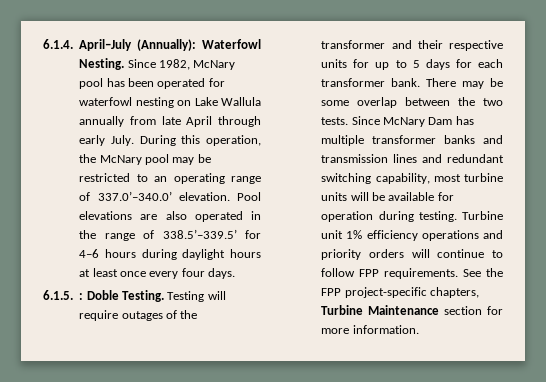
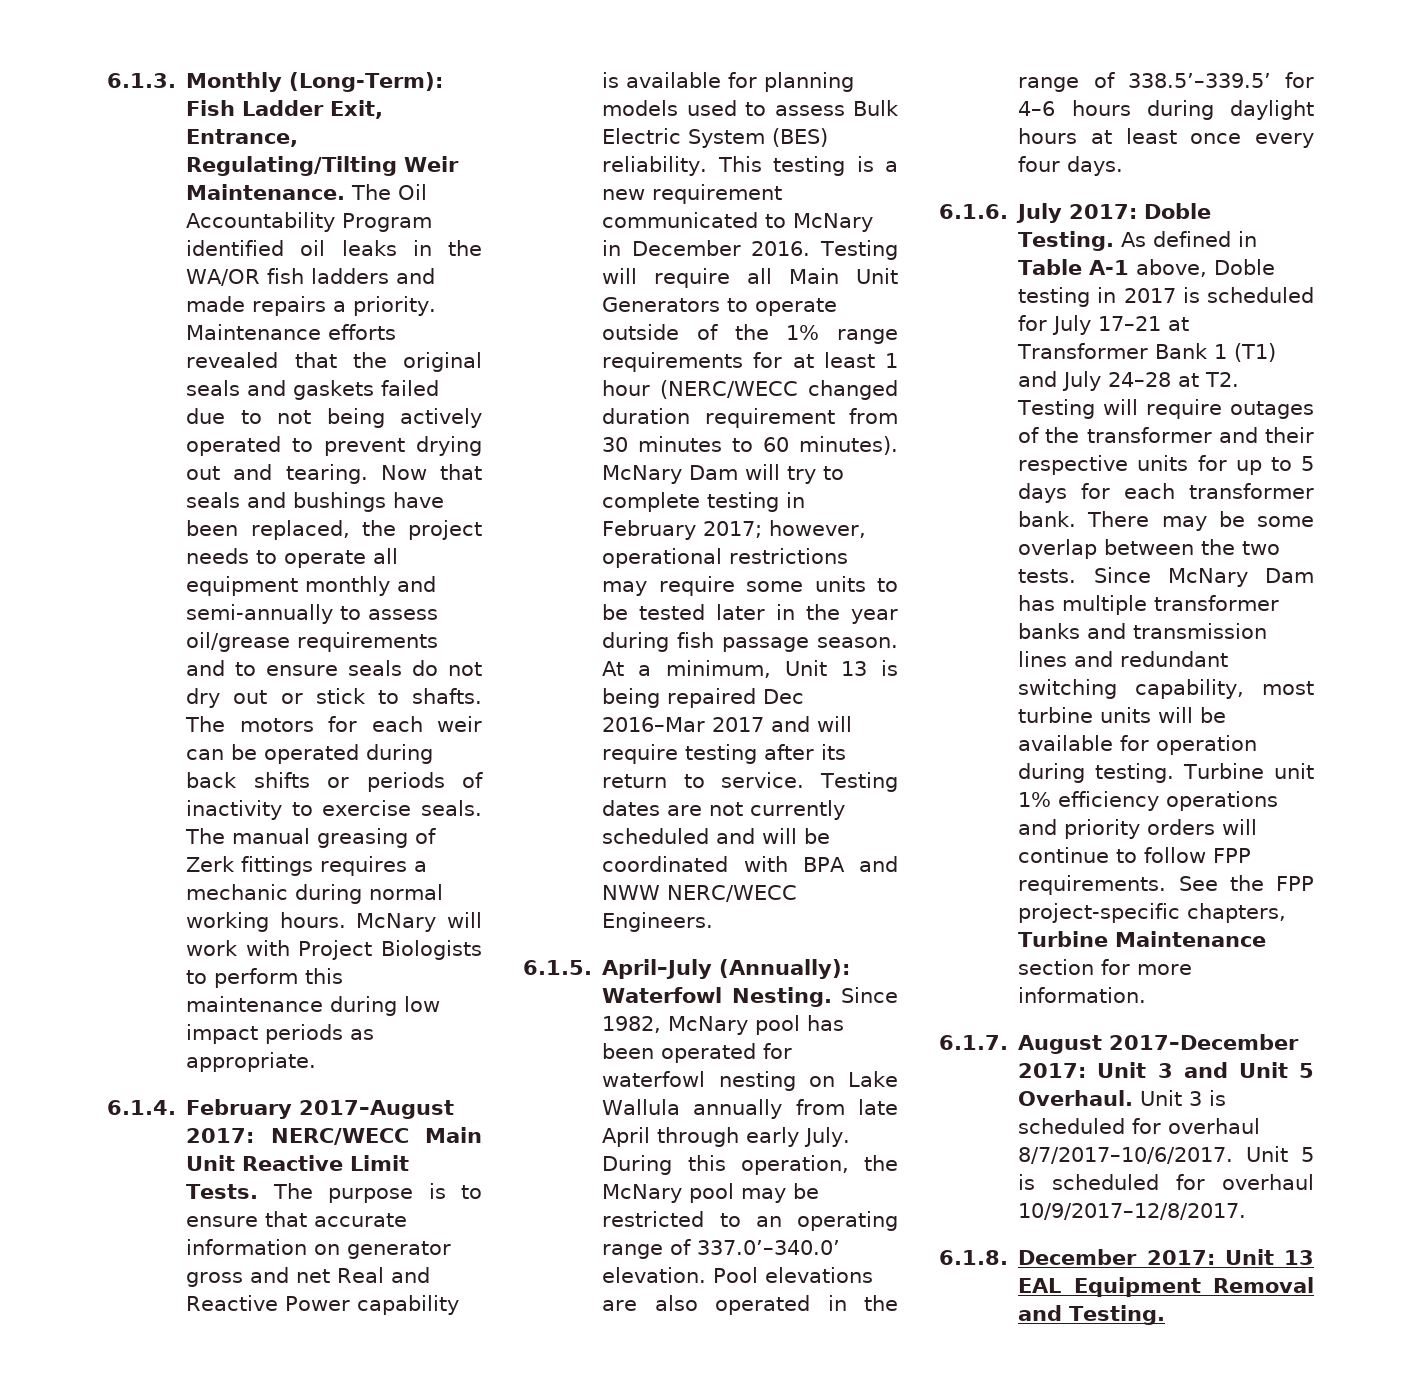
[43,39,73,49] 6.1.4. -> [107,72,444,92] [186,100,384,119] [186,129,299,147] [186,156,460,176] [186,184,428,200] [186,212,433,232] [186,240,482,256] [186,268,436,286] [186,296,437,316] [186,324,397,340] [186,352,482,372] [186,380,440,400] [186,408,482,428] [186,436,482,456] [186,464,482,484] [186,492,445,512] [186,520,482,540] [186,548,399,568] [186,576,437,596] [186,604,439,624] [186,632,439,652] [186,660,482,676] [186,688,482,708] [185,716,482,732] [186,744,434,764] [186,772,483,792] [186,800,482,820] [185,828,437,848] [186,856,428,876] [186,884,444,904] [186,912,482,932] [186,940,482,960] [186,968,344,988] [186,996,441,1016] [186,1024,375,1044] [186,1052,317,1072] [107,1099,455,1119] [186,1127,482,1145] [186,1155,410,1171] [186,1183,482,1203] [186,1211,408,1227] [186,1239,452,1259] [186,1267,431,1287] [186,1295,460,1315] [602,72,855,92] [602,100,899,116] [602,128,829,148] [602,156,898,176] [602,184,783,204] [602,212,874,232] [602,240,899,260] [602,268,898,288] [602,297,838,316] [602,324,898,344] [602,352,898,372] [602,380,898,400] [602,408,898,428] [602,436,898,455] [602,464,845,484] [602,492,806,512] [602,520,867,540] [602,548,849,568] [602,576,898,596] [602,604,898,624] [602,632,898,652] [602,660,898,678] [602,688,805,708] [602,716,853,732] [602,744,847,764] [602,772,899,792] [602,800,846,820] [602,828,831,844] [602,856,898,872] [602,885,798,902] [602,912,714,932] [523,960,592,975] 6.1.3. Monthly (Long-Term): Fish Ladder Exit, Entrance, Regulating/Tilting Weir Maintenance. The Oil Accountability Program identified oil leaks in the WA/OR fish ladders and made repairs a priority. Maintenance efforts revealed that the original seals and gaskets failed due to not being actively operated to prevent drying out and tearing. Now that seals and bushings have been replaced, the project needs to operate all equipment monthly and semi-annually to assess oil/grease requirements and to ensure seals do not dry out or stick to shafts. The motors for each weir can be operated during back shifts or periods of inactivity to exercise seals. The manual greasing of Zerk fittings requires a mechanic during normal working hours. McNary will work with Project Biologists to perform this maintenance during low impact periods as appropriate. // 6.1.4. February 2017–August 2017: NERC/WECC Main Unit Reactive Limit Tests. The purpose is to ensure that accurate information on generator gross and net Real and Reactive Power capability is available for planning models used to assess Bulk Electric System (BES) reliability. This testing is a new requirement communicated to McNary in December 2016. Testing will require all Main Unit Generators to operate outside of the 1% range requirements for at least 1 hour (NERC/WECC changed duration requirement from 30 minutes to 60 minutes). McNary Dam will try to complete testing in February 2017; however, operational restrictions may require some units to be tested later in the year during fish passage season. At a minimum, Unit 13 is being repaired Dec 2016–Mar 2017 and will require testing after its return to service. Testing dates are not currently scheduled and will be coordinated with BPA and NWW NERC/WECC Engineers. // 6.1.5.
[43,290,164,302] 6.1.5. : Doble Testing. -> [939,203,1212,223] [1018,231,1258,251] [1018,259,1276,277] [1018,287,1314,307] [1018,315,1190,335] [1017,343,1277,362] [1018,371,1240,391] 6.1.6. July 2017: Doble Testing. As defined in Table A-1 above, Doble testing in 2017 is scheduled for July 17–21 at Transformer Bank 1 (T1) and July 24–28 at T2.
(419, 329) none -> [939,1034,1300,1054] [1018,1062,1314,1078] [1018,1090,1227,1106] [1018,1118,1261,1134] [1018,1146,1314,1164] [1018,1174,1314,1190] [1018,1203,1247,1220] [939,1249,1314,1265] [1018,1277,1314,1297] [1018,1305,1166,1325] // 6.1.7. August 2017–December 2017: Unit 3 and Unit 5 Overhaul. Unit 3 is scheduled for overhaul 8/7/2017–10/6/2017. Unit 5 is scheduled for overhaul 10/9/2017–12/8/2017. // 6.1.8. December 2017: Unit 13 EAL Equipment Removal and Testing.

